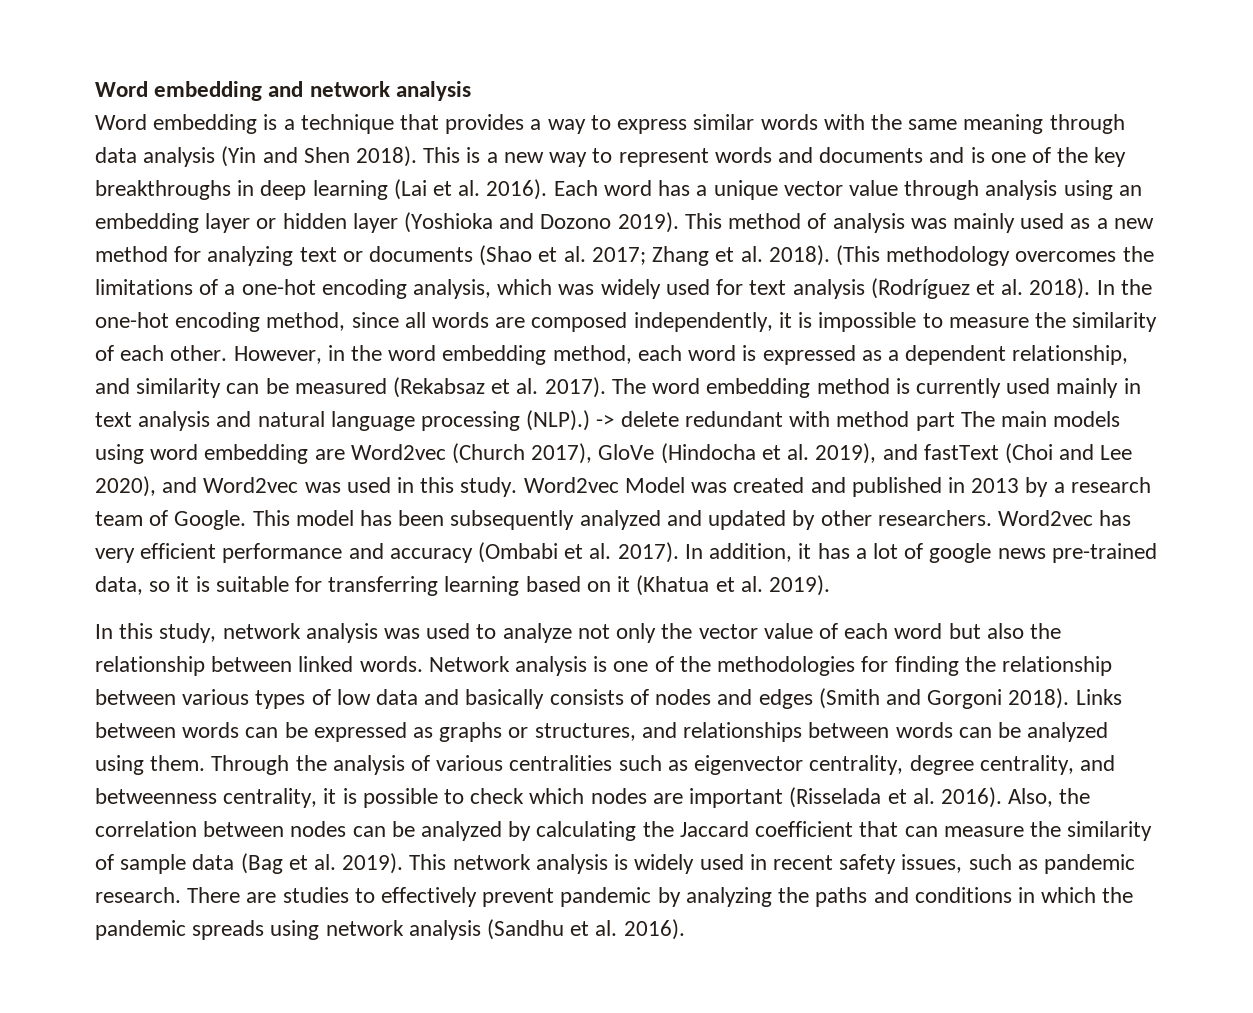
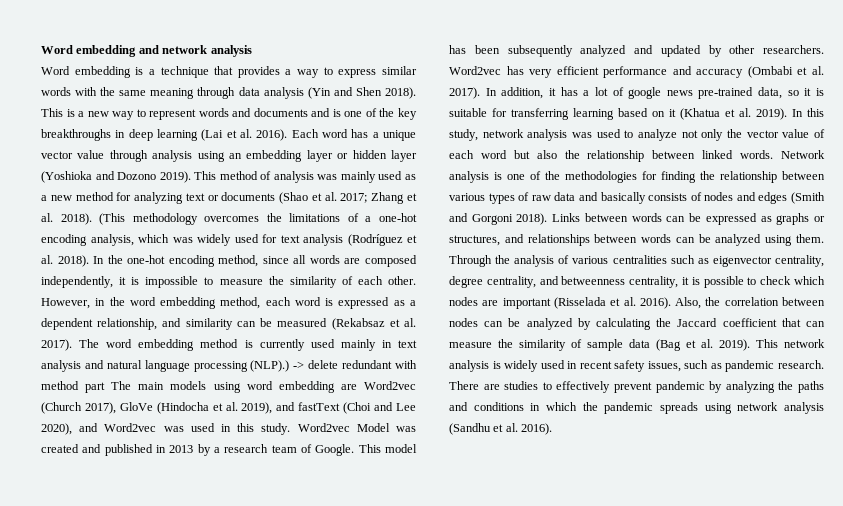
(830, 585) // -> (787, 114) none
[336,689,371,705] low -> [531,195,551,201] raw

